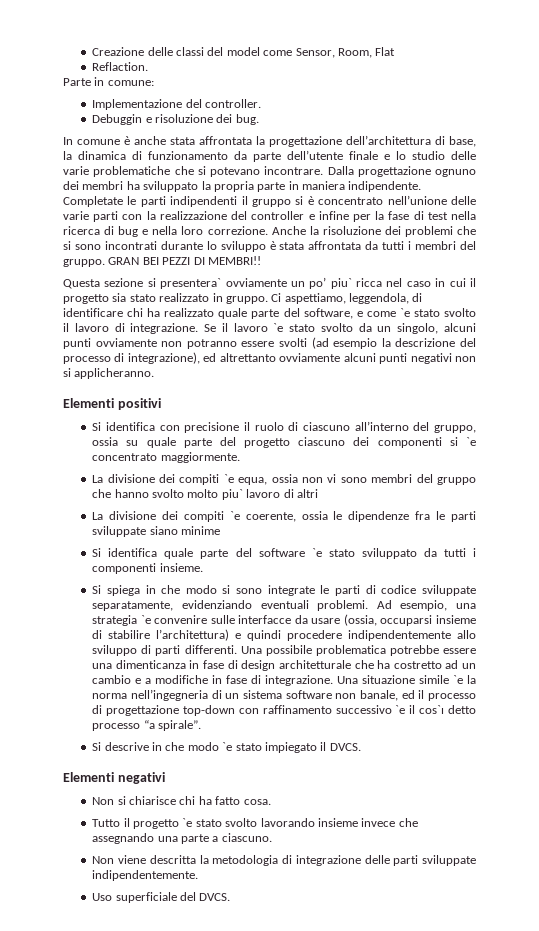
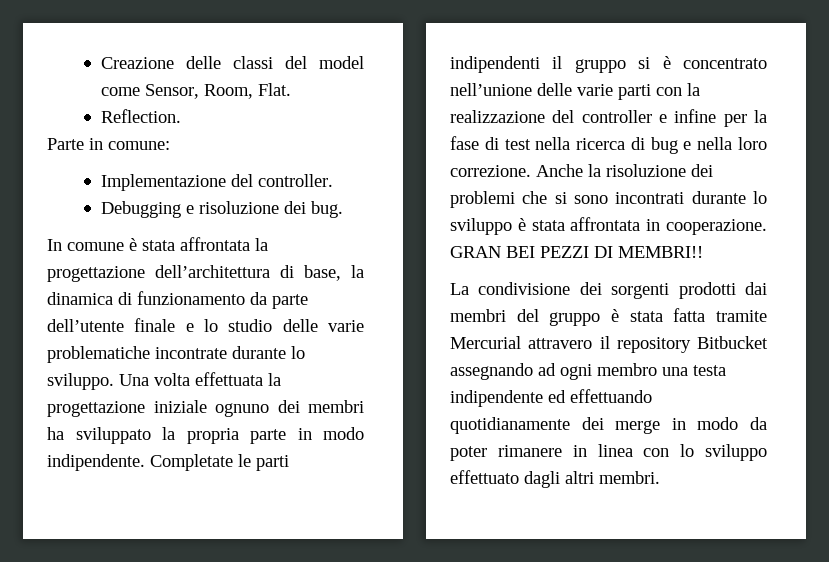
[375,47,396,56] [92,62,149,71] Flat // Reflaction. -> [257,83,291,96] [100,109,181,123] Flat. // Reflection.
[92,114,143,125] Debuggin -> [100,201,181,218] Debugging
[134,136,166,145] anche -> (137, 244) none
[174,166,431,177] che si potevano incontrare. Dalla progettazione -> [155,346,305,359] [47,372,281,390] [47,400,207,417] incontrate durante lo sviluppo. Una volta effettuata la progettazione iniziale
[302,181,345,190] maniera -> [323,427,364,440] modo
[365,241,476,250] [63,259,105,267] da tutti i membri del gruppo. -> [646,219,767,235] in cooperazione.
[63,277,476,289] [63,293,423,304] [63,308,476,319] [63,323,477,334] [63,337,477,349] [63,352,477,364] [63,368,155,379] [63,398,161,410] [92,421,477,433] [92,437,477,448] [92,452,240,463] [92,474,477,485] [92,489,318,500] [92,511,476,522] [92,526,220,537] [92,548,476,559] [92,563,203,574] [92,585,477,596] [92,600,476,611] [92,614,476,626] [92,629,476,641] [92,645,476,656] [92,660,476,671] [92,675,477,686] [92,689,477,701] [92,705,477,716] [92,720,201,731] [92,742,361,753] [63,772,165,784] [92,796,271,805] [92,818,418,829] [92,833,272,844] [92,855,476,866] [92,870,199,881] [92,892,231,903] Questa sezione si presentera` ovviamente un po’ piu` ricca nel caso in cui il progetto sia stato realizzato in gruppo. Ci aspettiamo, leggendola, di identificare chi ha realizzato quale parte del software, e come `e stato svolto il lavoro di integrazione. Se il lavoro `e stato svolto da un singolo, alcuni punti ovviamente non potranno essere svolti (ad esempio la descrizione del processo di integrazione), ed altrettanto ovviamente alcuni punti negativi non si applicheranno. // Elementi positivi // Si identifica con precisione il ruolo di ciascuno all’interno del gruppo, ossia su quale parte del progetto ciascuno dei componenti si `e concentrato maggiormente. // La divisione dei compiti `e equa, ossia non vi sono membri del gruppo che hanno svolto molto piu` lavoro di altri // La divisione dei compiti `e coerente, ossia le dipendenze fra le parti sviluppate siano minime // Si identifica quale parte del software `e stato sviluppato da tutti i componenti insieme. // Si spiega in che modo si sono integrate le parti di codice sviluppate separatamente, evidenziando eventuali problemi. Ad esempio, una strategia `e convenire sulle interfacce da usare (ossia, occuparsi insieme di stabilire l’architettura) e quindi procedere indipendentemente allo sviluppo di parti differenti. Una possibile problematica potrebbe essere una dimenticanza in fase di design architetturale che ha costretto ad un cambio e a modifiche in fase di integrazione. Una situazione simile `e la norma nell’ingegneria di un sistema software non banale, ed il processo di progettazione top-down con raffinamento successivo `e il cos`ı detto processo “a spirale”. // Si descrive in che modo `e stato impiegato il DVCS. // Elementi negativi // Non si chiarisce chi ha fatto cosa. // Tutto il progetto `e stato svolto lavorando insieme invece che assegnando una parte a ciascuno. // Non viene descritta la metodologia di integrazione delle parti sviluppate indipendentemente. // Uso superficiale del DVCS. -> [450,282,767,299] [450,308,767,326] [450,336,768,353] [450,363,726,380] [450,389,652,407] [450,417,767,434] [450,444,767,461] [450,470,660,488] La condivisione dei sorgenti prodotti dai membri del gruppo è stata fatta tramite Mercurial attravero il repository Bitbucket assegnando ad ogni membro una testa indipendente ed effettuando quotidianamente dei merge in modo da poter rimanere in linea con lo sviluppo effettuato dagli altri membri.

